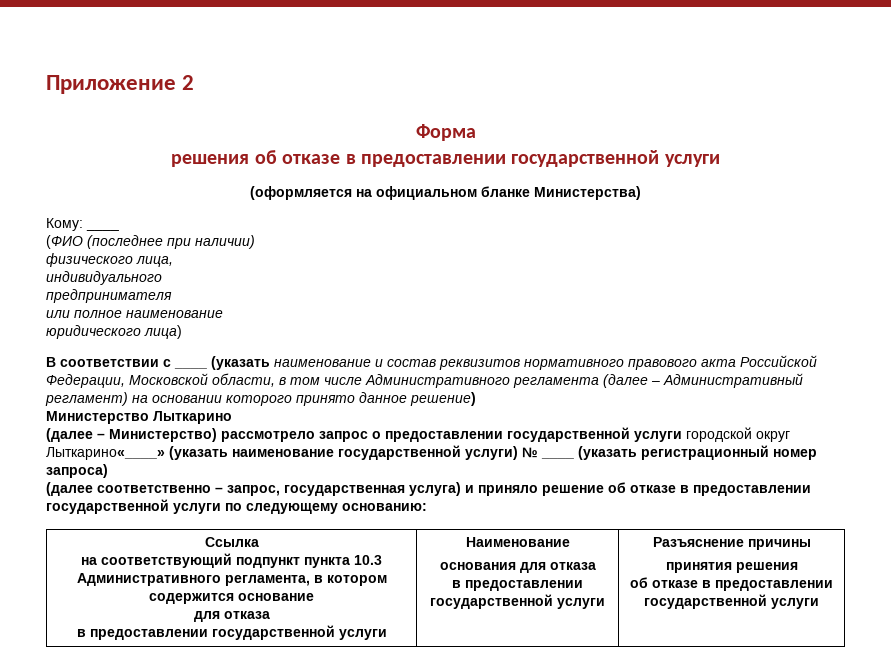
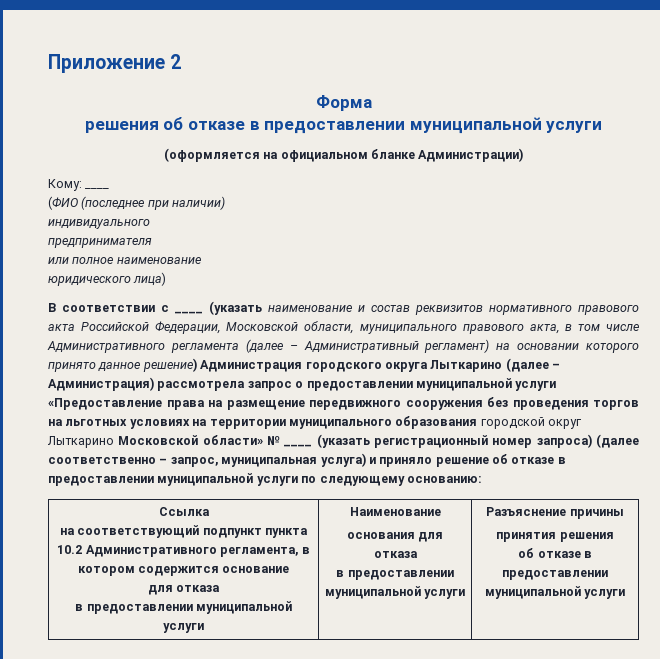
[511,150,660,167] государственной -> [409,117,542,134] муниципальной
[534,186,641,200] Министерства) -> [418,148,524,162] Администрации)
[46,253,173,267] // физического лица, -> (226, 203) none
(275, 380) none -> [359,324,559,334] муниципального правового акта,
[46,411,232,424] [46,428,315,442] // Министерство Лыткарино // (далее – Министерство) рассмотрело -> [200,358,560,372] [48,377,246,391] Администрация городского округа Лыткарино (далее – Администрация) рассмотрела
[507,427,790,442] [46,445,518,460] государственной услуги городской округ Лыткарино«____» (указать наименование государственной услуги) -> [415,378,557,391] [48,397,639,410] [48,416,582,429] [47,435,263,448] муниципальной услуги «Предоставление права на размещение передвижного сооружения без проведения торгов на льготных условиях на территории муниципального образования городской округ Лыткарино Московской области»
(108, 471) // -> (592, 441) none
[284,485,405,496] государственная -> [221,457,318,467] муниципальная
[46,499,169,514] государственной -> [157,473,254,486] муниципальной
[354,555,382,565] 10.3 -> [57,545,83,554] 10.2
[211,625,335,640] государственной -> [195,601,292,614] муниципальной
[430,594,553,609] государственной -> [324,586,421,599] муниципальной
[644,594,767,609] государственной -> [484,586,581,599] муниципальной

